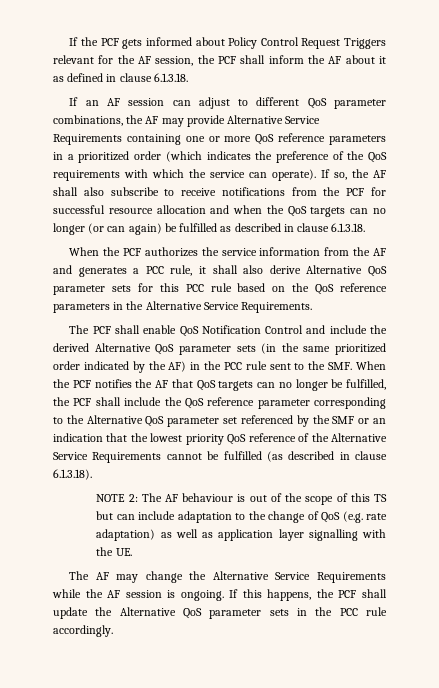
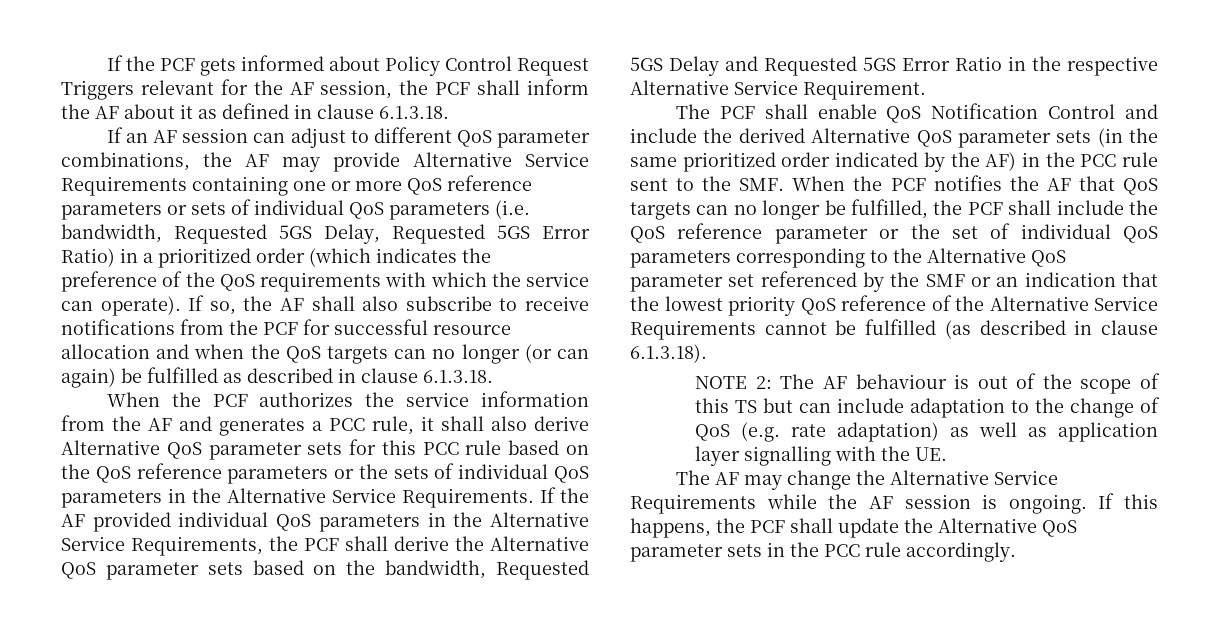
(386, 140) none -> [167,199,530,220] [61,224,590,244] [61,248,115,267] or sets of individual QoS parameters (i.e. bandwidth, Requested 5GS Delay, Requested 5GS Error Ratio)
(110, 308) none -> [334,463,589,483] [61,490,162,508] or the sets of individual QoS parameters
(313, 307) none -> [540,487,589,503] [61,512,589,532] [61,536,589,556] [61,560,589,580] [630,56,1158,76] [630,80,926,100] If the AF provided individual QoS parameters in the Alternative Service Requirements, the PCF shall derive the Alternative QoS parameter sets based on the bandwidth, Requested 5GS Delay and Requested 5GS Error Ratio in the respective Alternative Service Requirement.
(310, 404) none -> [879,223,1158,243] [630,250,731,268] or the set of individual QoS parameters

